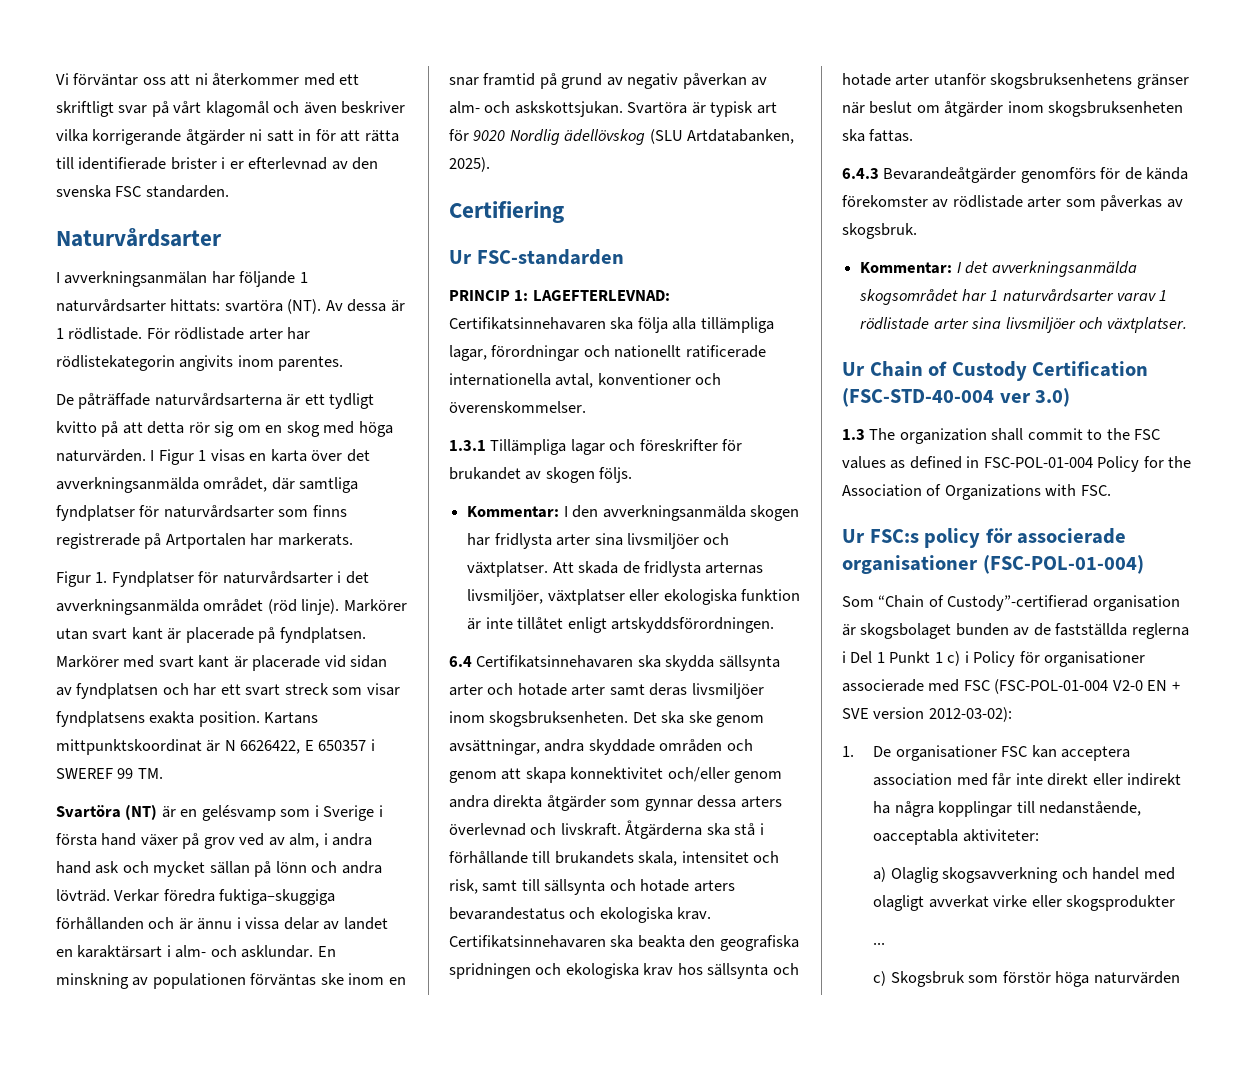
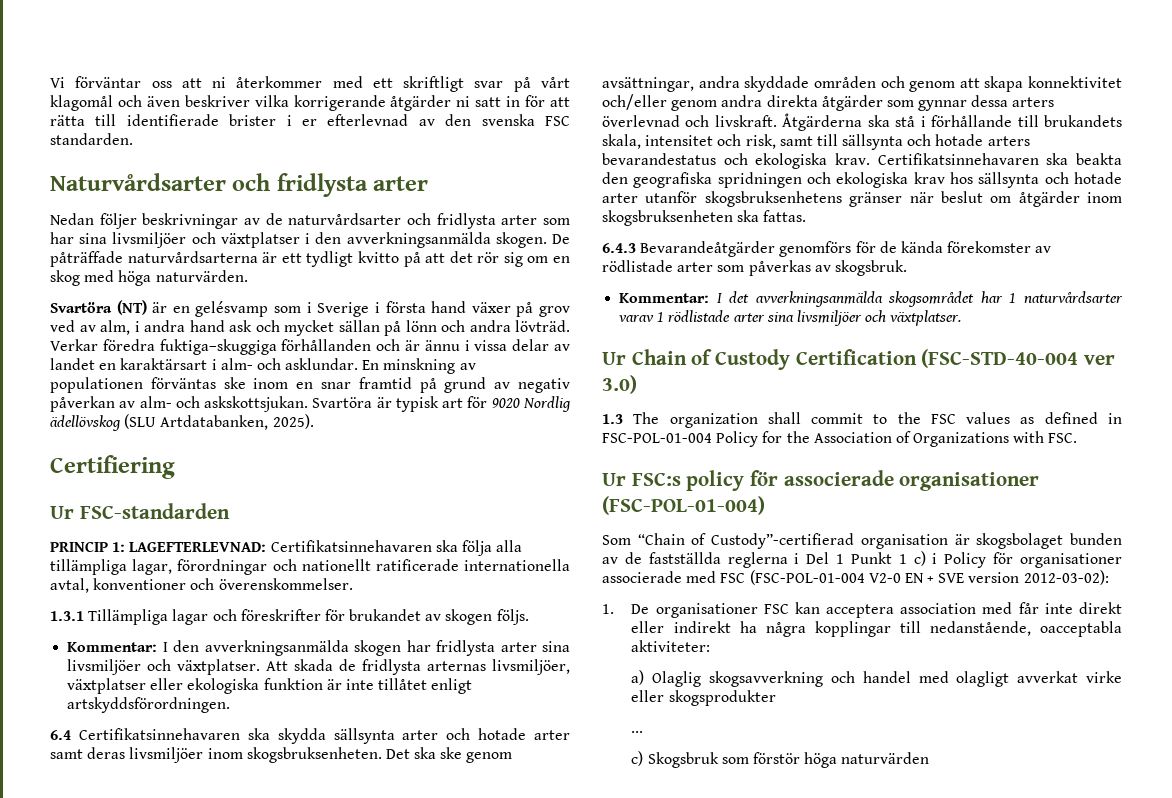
[56,271,308,287] [56,299,405,314] [56,327,311,340] [56,355,344,371] // I avverkningsanmälan har följande 1 naturvårdsarter hittats: svartöra (NT). Av dessa är 1 rödlistade. För rödlistade arter har rödlistekategorin angivits inom parentes. // -> [232,173,429,197] [50,213,570,229] [50,232,547,248] och fridlysta arter // Nedan följer beskrivningar av de naturvårdsarter och fridlysta arter som har sina livsmiljöer och växtplatser i den avverkningsanmälda skogen.
[147,421,185,434] detta -> [449,251,473,263] det
[150,449,370,465] [56,477,359,493] [56,505,347,521] [56,533,353,549] [56,571,369,587] [56,599,407,615] [56,627,366,643] [56,655,388,671] [56,683,400,699] [56,711,319,727] [56,739,375,755] [56,768,163,779] I Figur 1 visas en karta över det avverkningsanmälda området, där samtliga fyndplatser för naturvårdsarter som finns registrerade på Artportalen har markerats. // Figur 1. Fyndplatser för naturvårdsarter i det avverkningsanmälda området (röd linje). Markörer utan svart kant är placerade på fyndplatsen. Markörer med svart kant är placerade vid sidan av fyndplatsen och har ett svart streck som visar fyndplatsens exakta position. Kartans mittpunktskoordinat är N 6626422, E 650357 i SWEREF 99 TM. -> (248, 276) none

